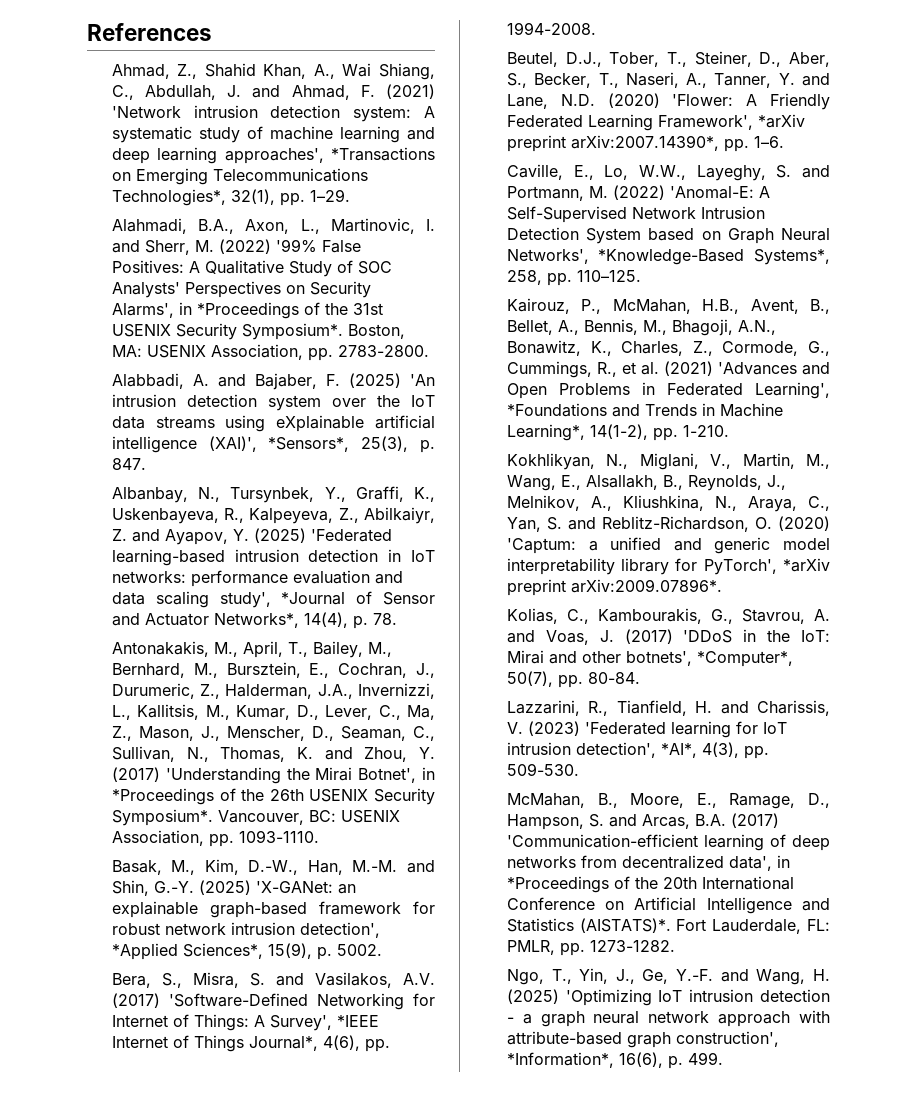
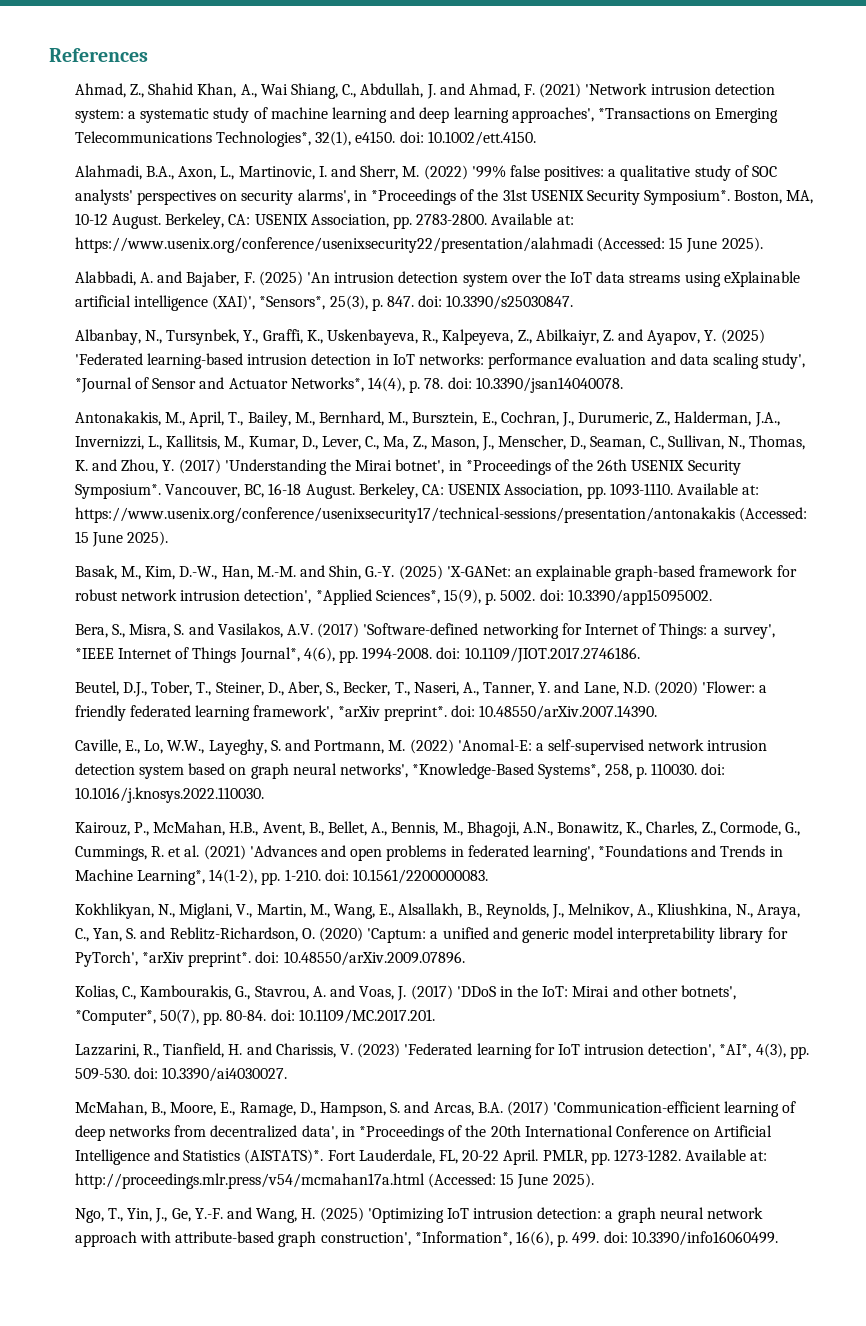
[424,106,435,118] A -> [128,111,137,119] a
[279,189,350,206] pp. 1–29. -> [355,131,536,146] e4150. doi: 10.1002/ett.4150.
[321,240,361,253] [111,260,392,277] [111,281,371,298] [111,303,174,318] False Positives: A Qualitative Study of SOC Analysts' Perspectives on Security Alarms', -> [509,165,777,181] [74,189,350,205] false positives: a qualitative study of SOC analysts' perspectives on security alarms',
[111,345,142,357] MA: -> [786,190,814,204] [74,213,251,229] MA, 10-12 August. Berkeley, CA:
(429, 351) none -> [491,213,574,225] [74,237,763,253] Available at: https://www.usenix.org/conference/usenixsecurity22/presentation/alahmadi (Accessed: 15 June 2025).
(146, 464) none -> [418,295,574,310] doi: 10.3390/s25030847.
(397, 619) none -> [447,377,623,393] doi: 10.3390/jsan14040078.
[358,768,417,783] Botnet', -> [395,459,445,474] botnet',
[308,810,336,822] BC: -> [244,483,444,499] BC, 16-18 August. Berkeley, CA:
(319, 836) none -> [676,483,760,495] [74,507,808,523] [74,531,169,547] Available at: https://www.usenix.org/conference/usenixsecurity17/technical-sessions/presentation/antonakakis (Accessed: 15 June 2025).
(382, 950) none -> [539,589,712,605] doi: 10.3390/app15095002.
[168,993,404,1010] 'Software-Defined Networking -> [363,623,559,639] 'Software-defined networking
[253,1015,332,1031] A Survey', -> [711,624,775,639] a survey',
(596, 28) none -> [436,647,640,663] doi: 10.1109/JIOT.2017.2746186.
[746,93,830,110] [506,114,805,131] [506,135,784,152] A Friendly Federated Learning Framework', *arXiv preprint arXiv:2007.14390*, pp. 1–6. -> [759,685,768,693] [74,705,658,721] a friendly federated learning framework', *arXiv preprint*. doi: 10.48550/arXiv.2007.14390.
[758,186,770,198] [506,206,765,223] [506,227,830,244] [506,249,830,265] [506,270,641,286] A Self-Supervised Network Intrusion Detection System based on Graph Neural Networks', *Knowledge-Based Systems*, 258, pp. 110–125. -> [535,739,768,755] [74,763,726,779] [74,787,264,803] a self-supervised network intrusion detection system based on graph neural networks', *Knowledge-Based Systems*, 258, p. 110030. doi: 10.1016/j.knosys.2022.110030.
[596,362,617,377] R., -> [151,846,165,857] R.
[506,382,830,399] Open Problems in Federated Learning', -> [350,845,594,861] open problems in federated learning',
(729, 431) none -> [324,869,488,884] doi: 10.1561/2200000083.
[506,579,722,596] preprint arXiv:2009.07896*. -> [188,951,465,967] preprint*. doi: 10.48550/arXiv.2009.07896.
(640, 678) none -> [270,1009,435,1024] doi: 10.1109/MC.2017.201.
(579, 769) none -> [134,1067,288,1082] doi: 10.3390/ai4030027.
[807,919,830,931] FL: -> [438,1149,539,1165] FL, 20-22 April.
(675, 946) none -> [685,1149,768,1161] [74,1173,594,1189] Available at: http://proceedings.mlr.press/v54/mcmahan17a.html (Accessed: 15 June 2025).
[760,989,830,1002] [506,1017,514,1023] detection - -> [537,1207,602,1219] detection:
(723, 1058) none -> [603,1231,778,1246] doi: 10.3390/info16060499.

